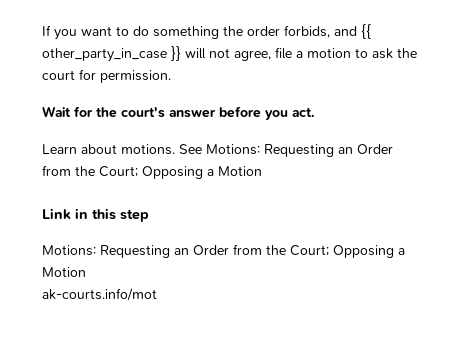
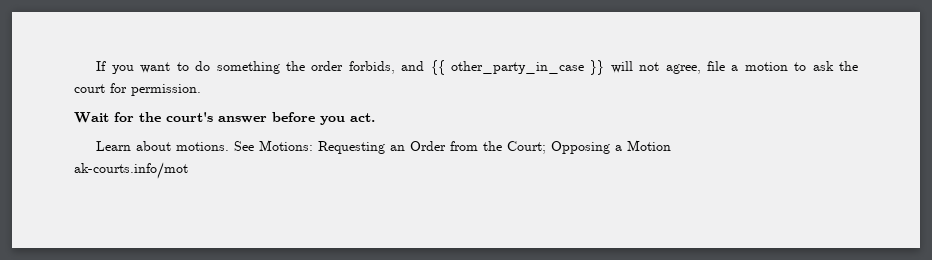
[42,208,149,222] [42,244,405,258] [42,267,86,277] // Link in this step // Motions: Requesting an Order from the Court; Opposing a Motion -> (672, 145) none

